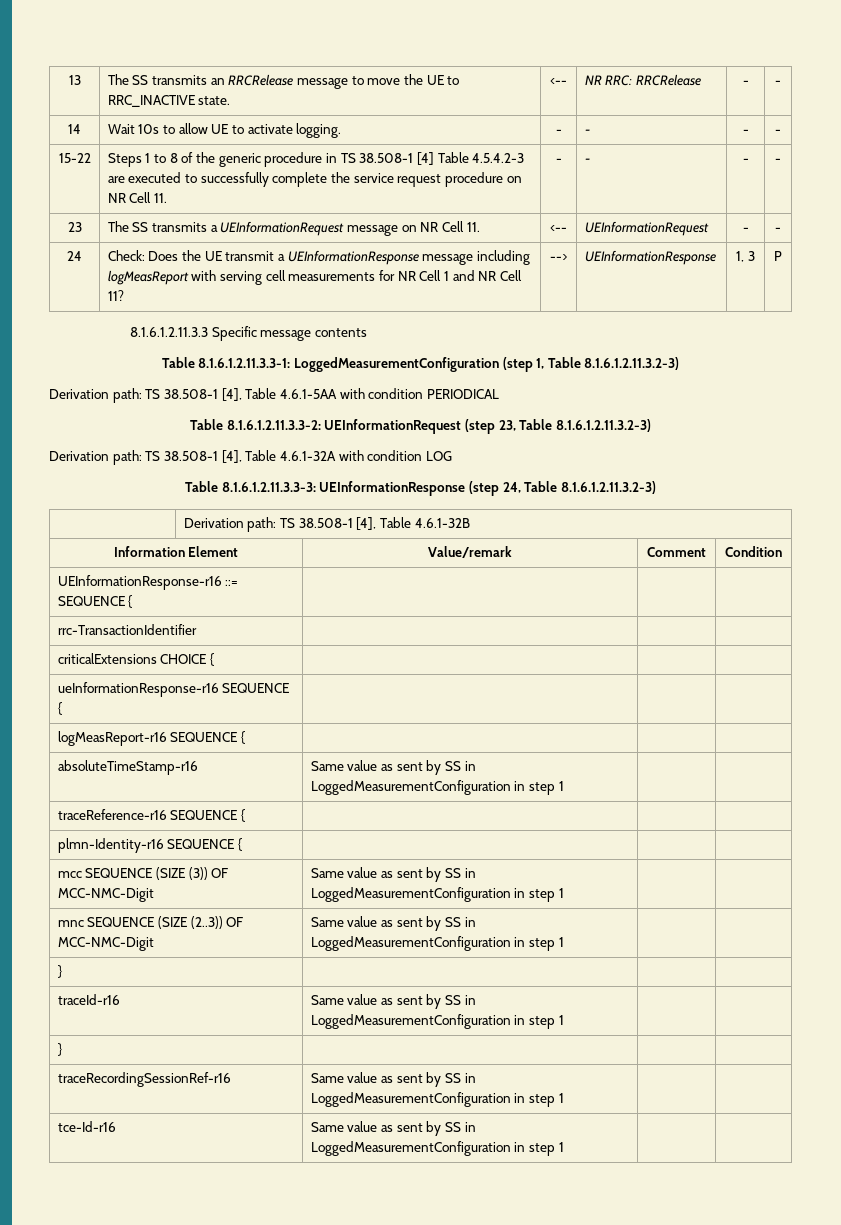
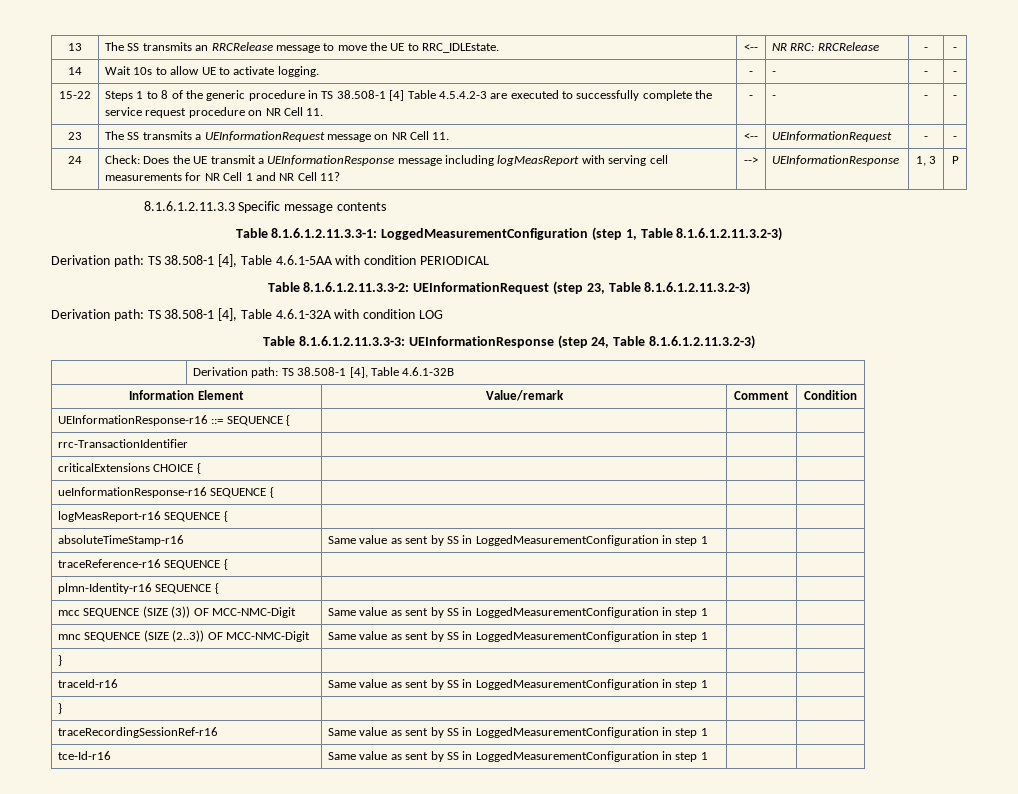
[107,95,231,107] RRC_INACTIVE state. -> [422,43,500,53] RRC_IDLEstate.

